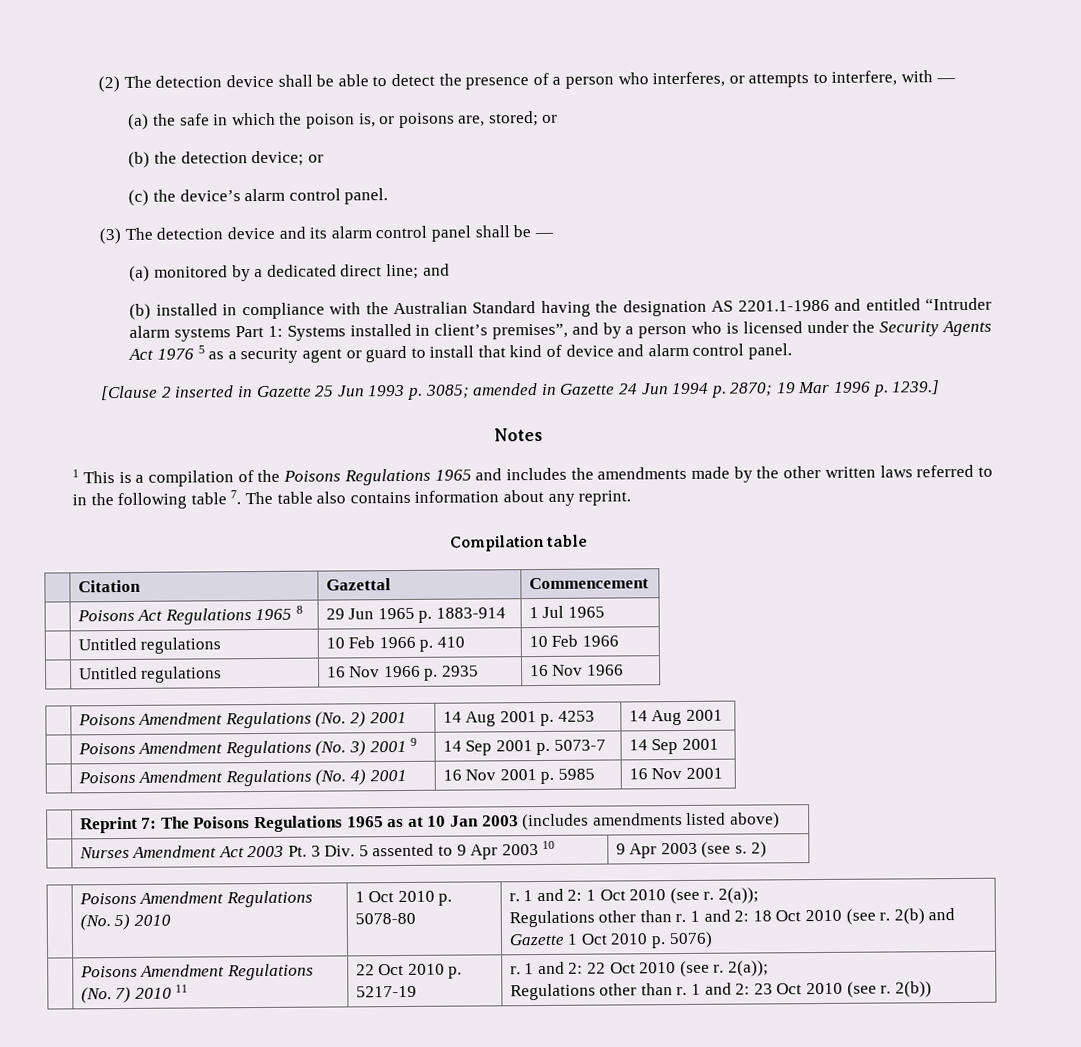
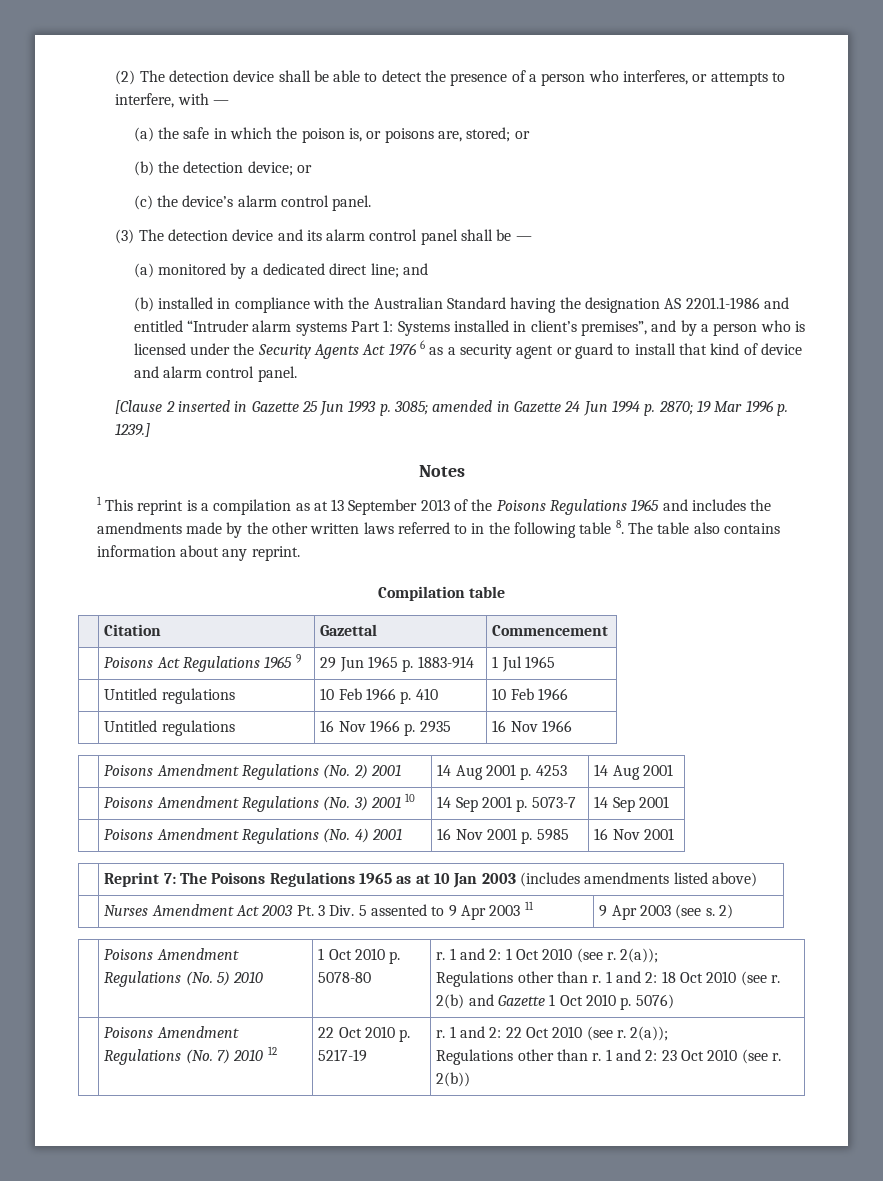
[197,345,205,354] 5 -> [420,340,426,349] 6
(115, 477) none -> [137,500,184,515] reprint
(234, 478) none -> [295,499,450,515] as at 13 September 2013
[230,490,242,505] 7. -> [615,520,624,534] 8.
[295,605,303,614] 8 -> [295,654,301,663] 9
[410,737,418,746] 9 -> [405,793,416,802] 10
[542,840,556,849] 10 -> [524,901,534,910] 11
[175,984,189,993] 11 -> [267,1046,277,1055] 12

